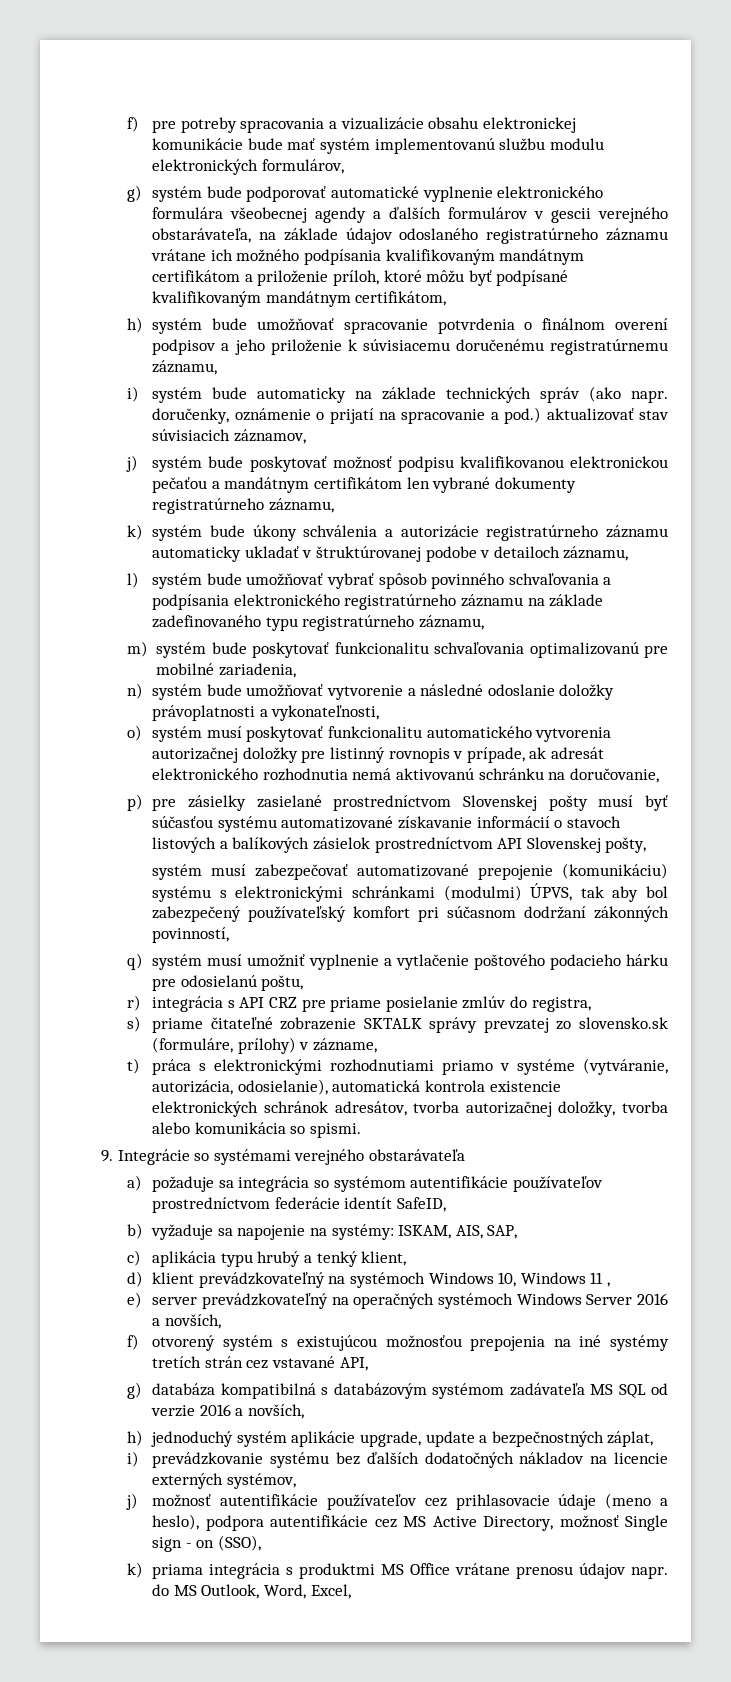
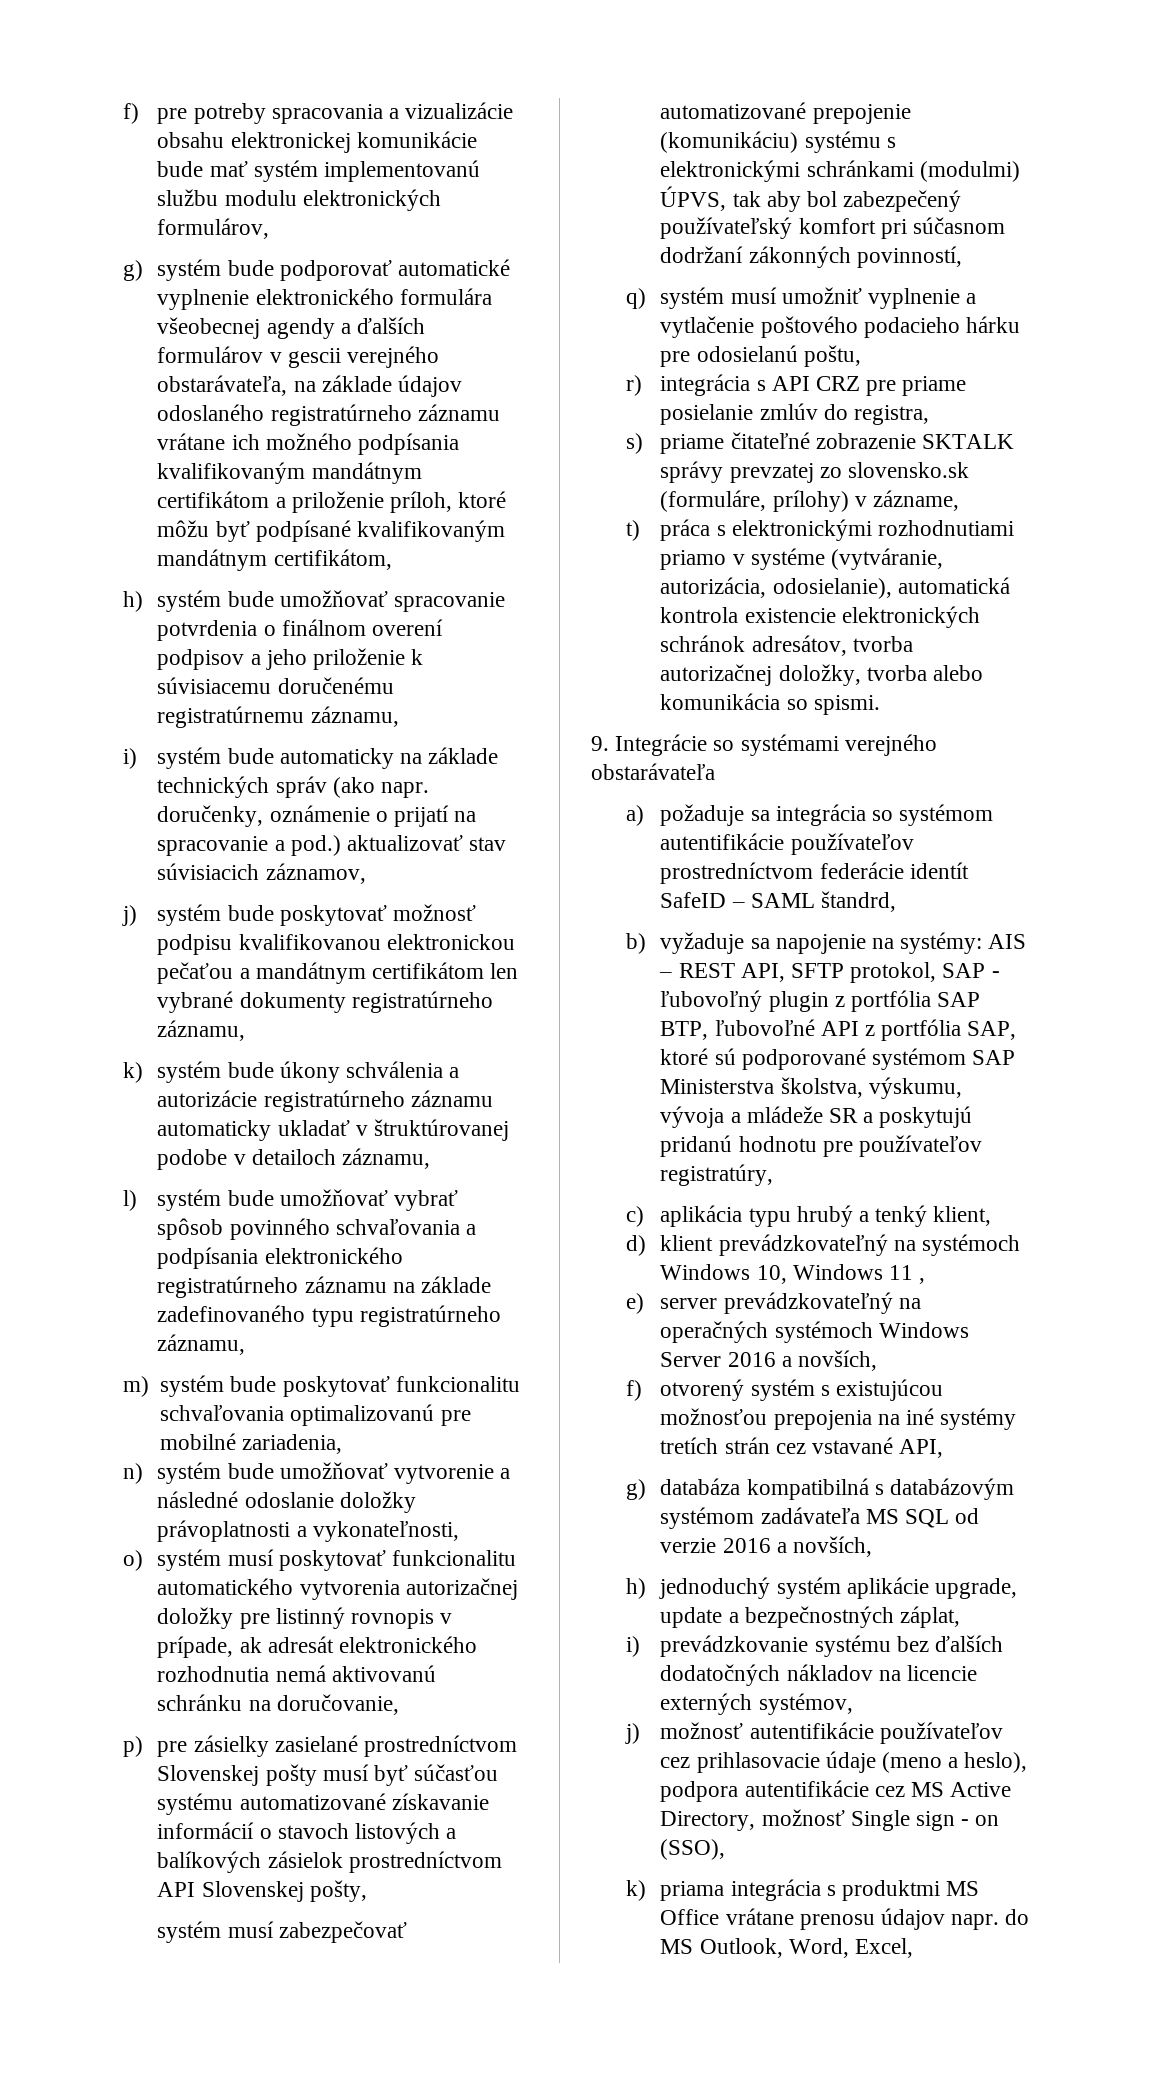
[397,1197,447,1212] SafeID, -> [660,891,897,912] SafeID – SAML štandrd,
[398,1225,518,1239] ISKAM, AIS, SAP, -> [988,934,1027,949] [659,962,1000,983] [660,990,981,1012] [660,1019,1017,1041] [660,1048,1016,1070] [660,1077,962,1099] [660,1106,973,1128] [660,1135,983,1157] [660,1164,774,1186] AIS – REST API, SFTP protokol, SAP - ľubovoľný plugin z portfólia SAP BTP, ľubovoľné API z portfólia SAP, ktoré sú podporované systémom SAP Ministerstva školstva, výskumu, vývoja a mládeže SR a poskytujú pridanú hodnotu pre používateľov registratúry,

